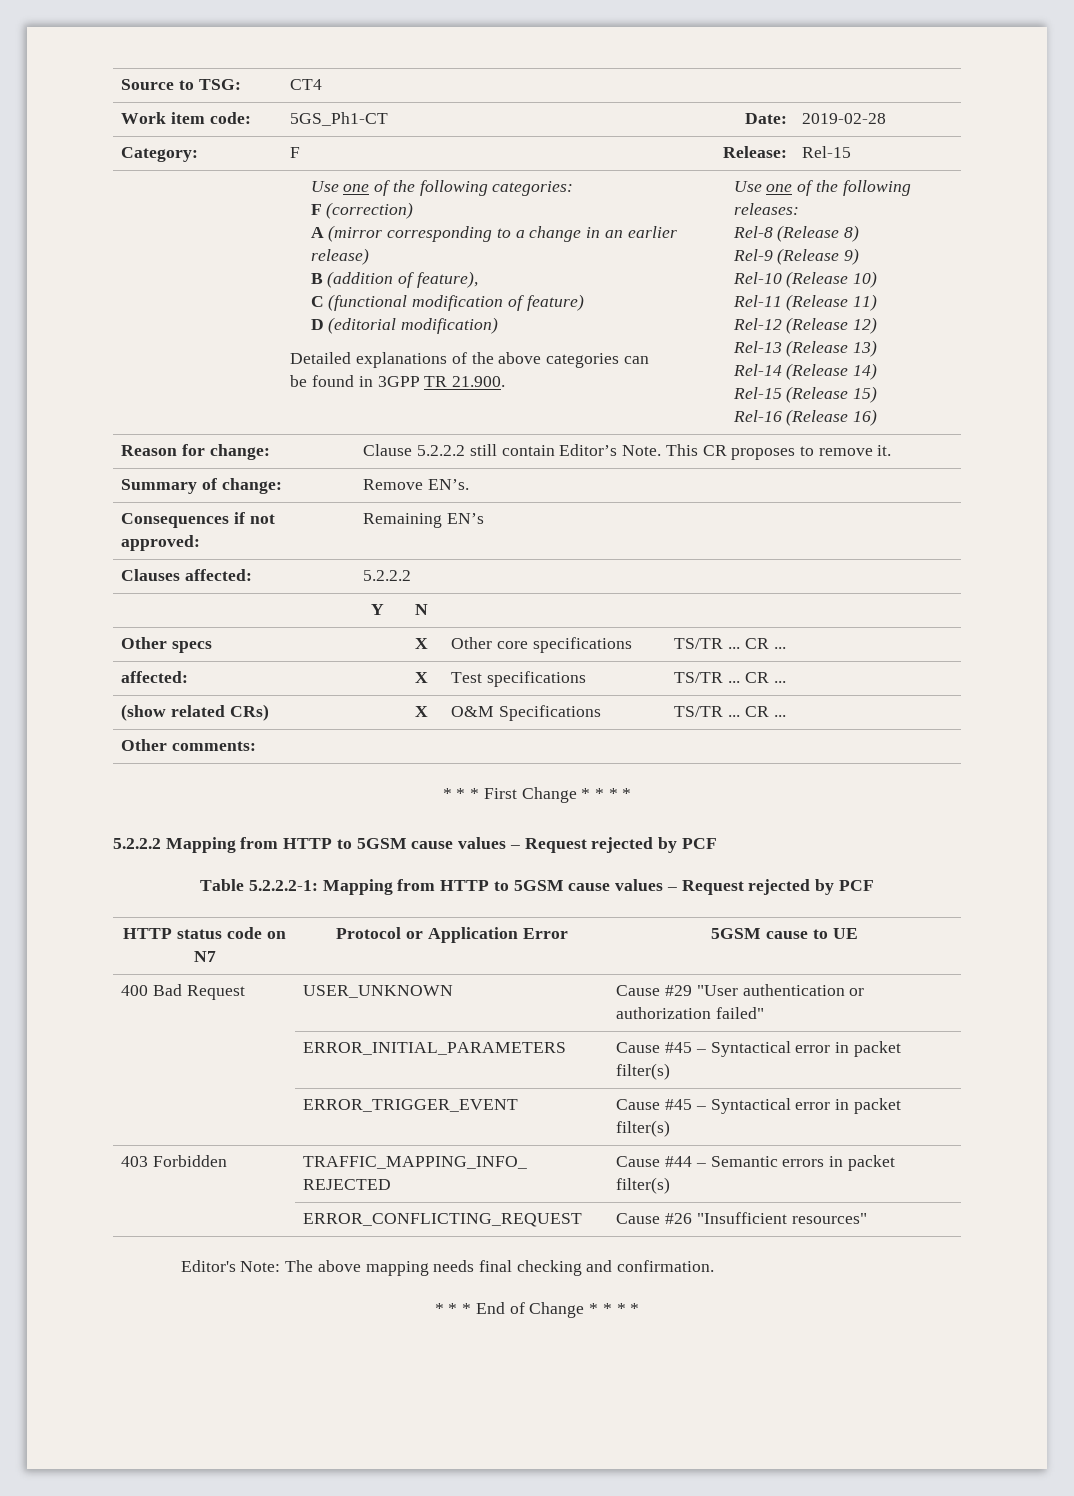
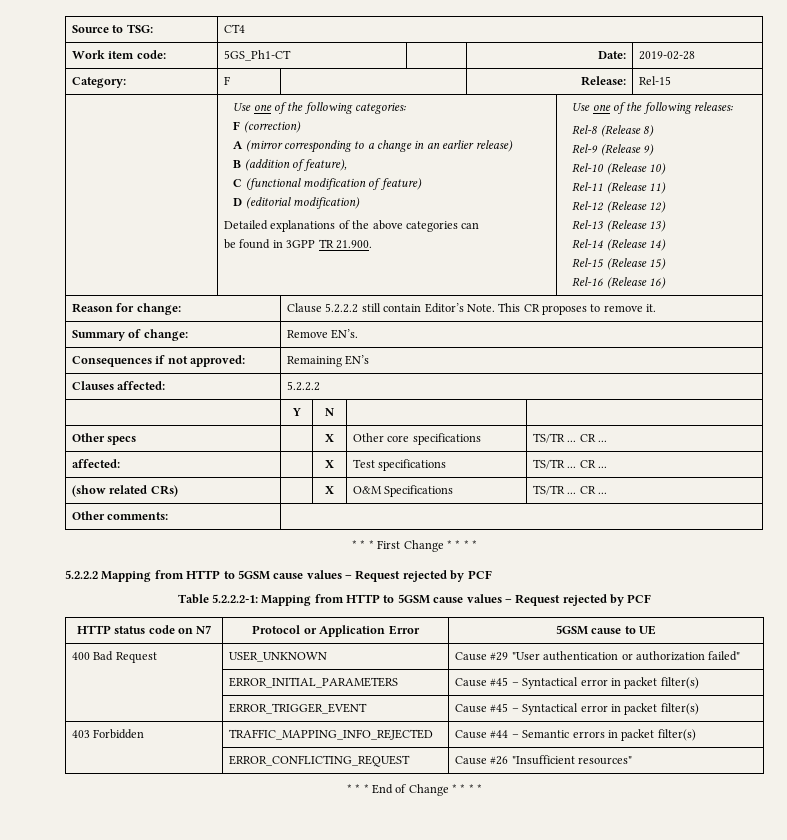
[180,1260,715,1276] // Editor's Note: The above mapping needs final checking and confirmation. -> (633, 760) none

